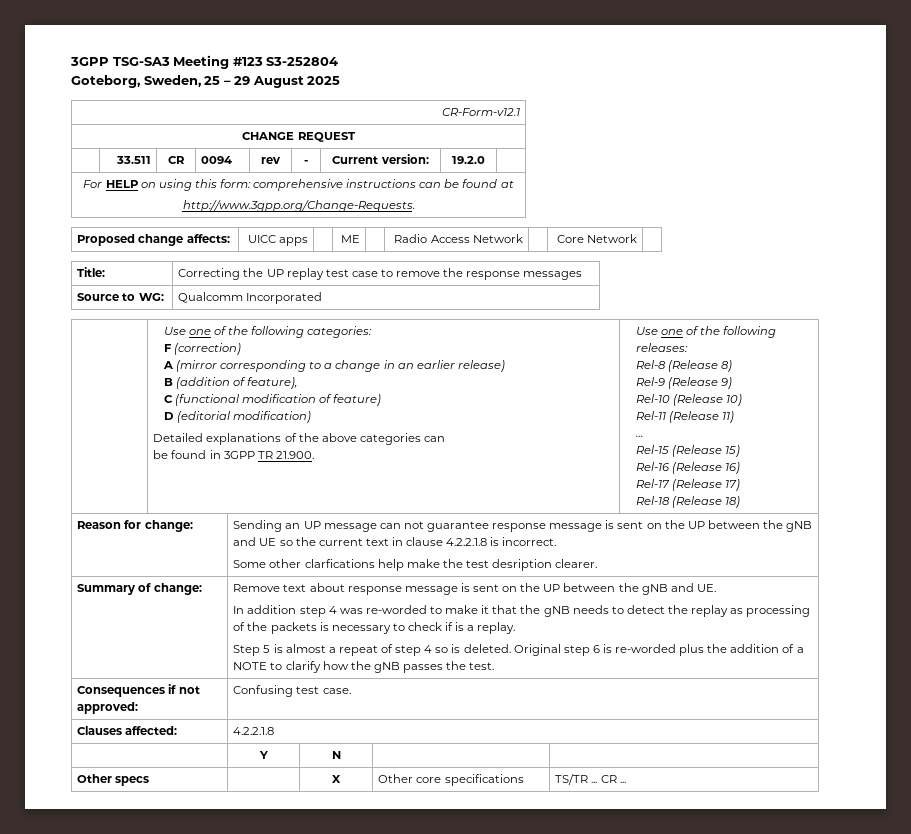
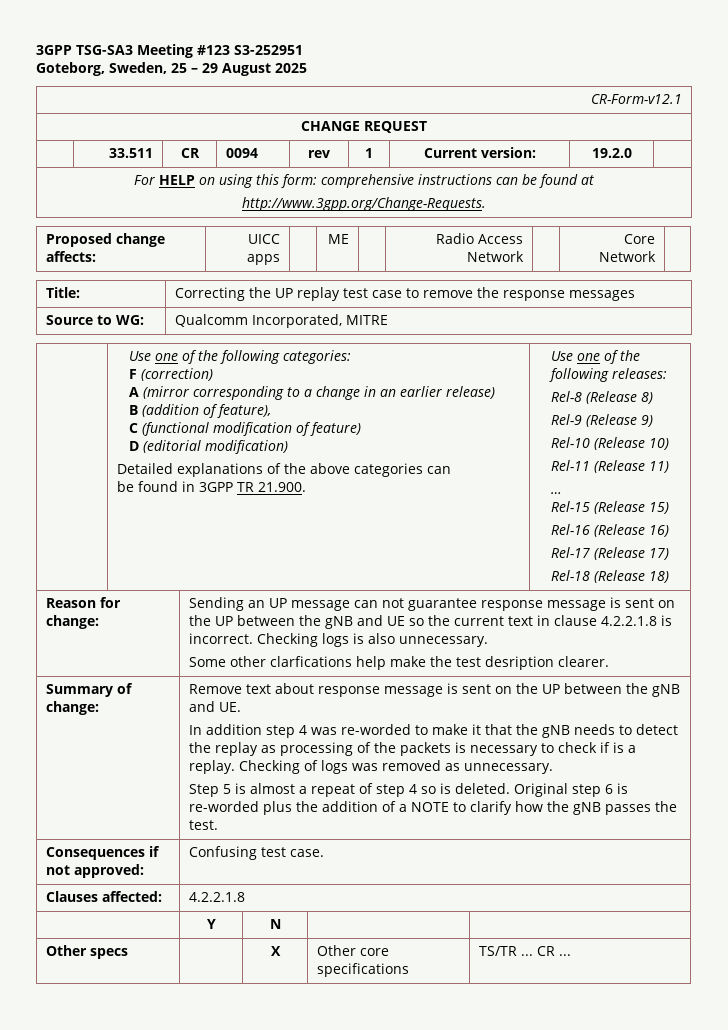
[266,57,339,66] S3-252804 -> [234,45,303,55] S3-252951
[304,160,308,164] - -> [365,148,373,158] 1
[246,292,323,304] Incorporated -> [251,314,388,328] Incorporated, MITRE
(557, 541) none -> [256,633,488,647] Checking logs is also unnecessary.
(516, 628) none -> [238,760,553,774] Checking of logs was removed as unnecessary.

